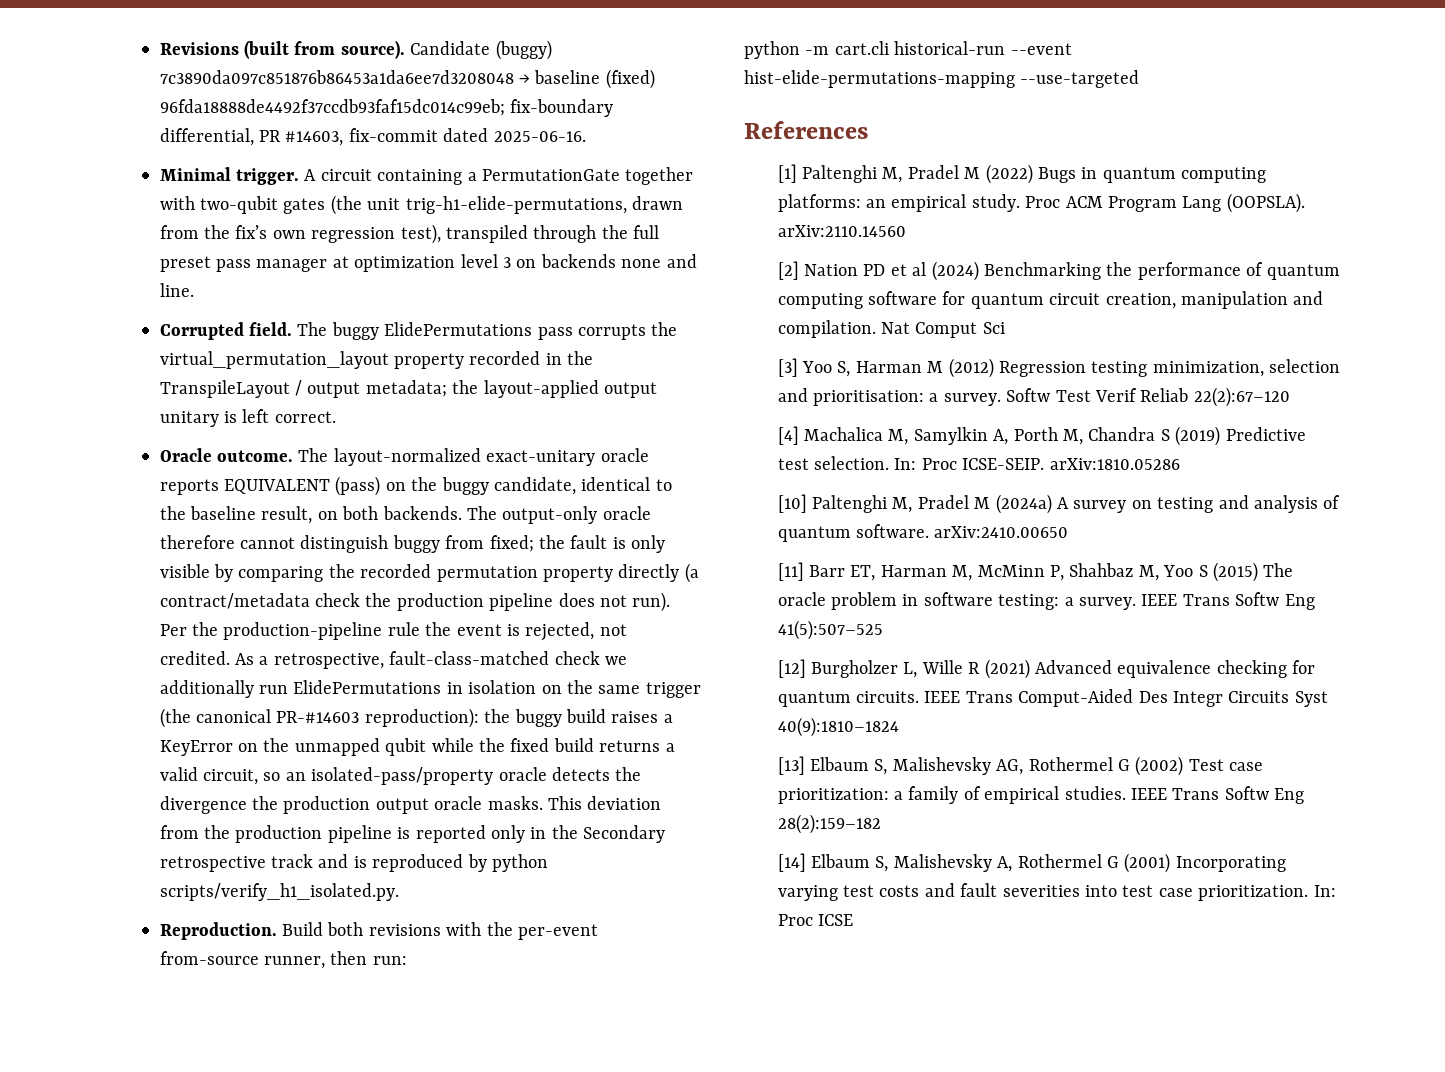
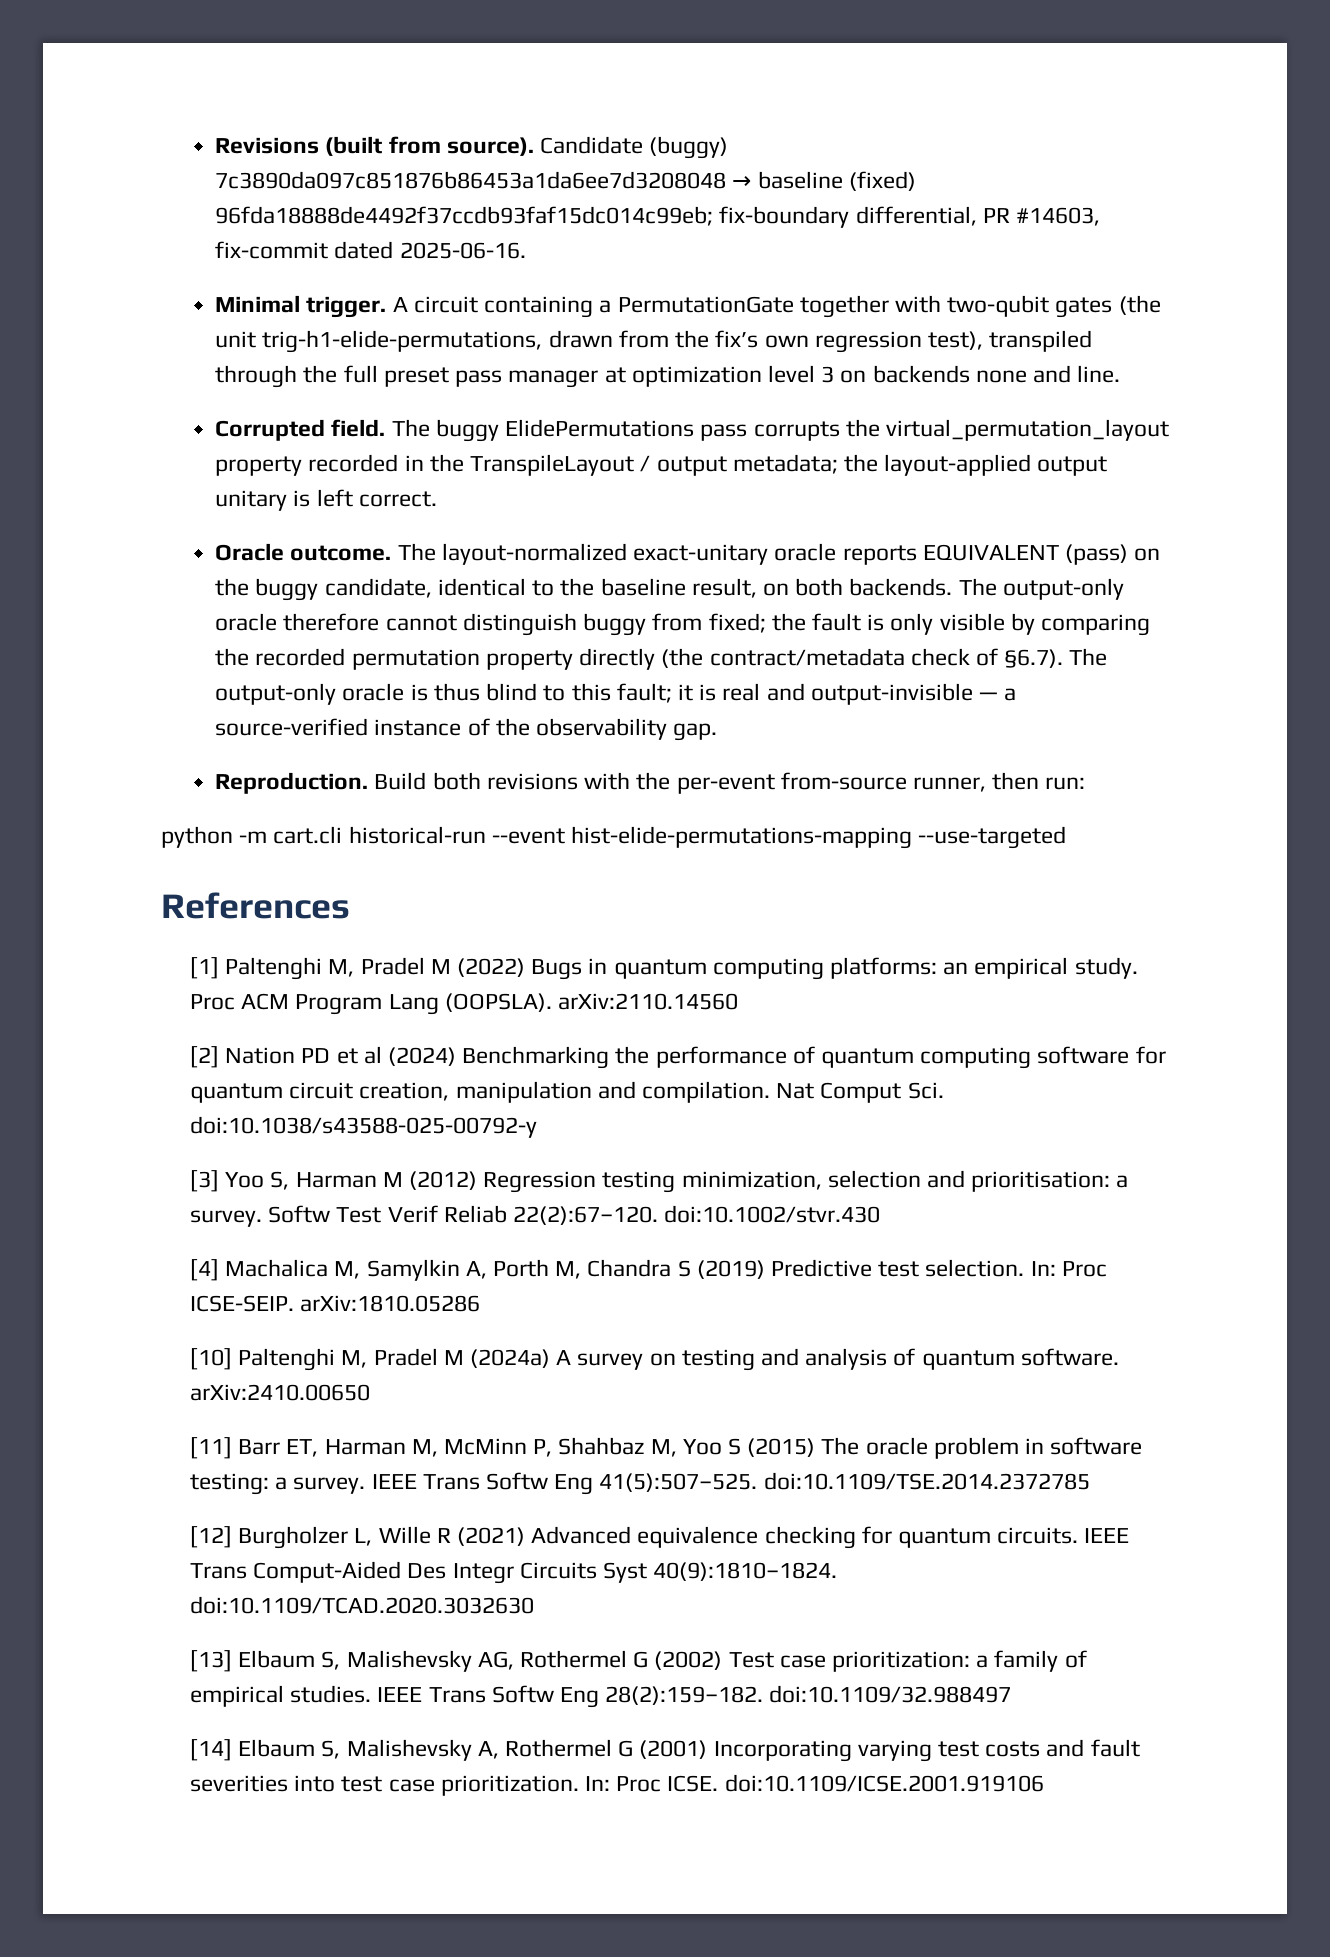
[684,563,699,583] (a -> [661,648,704,668] (the
[365,592,671,612] [159,622,627,641] [159,651,628,669] [159,680,701,698] [159,708,673,728] [159,738,675,756] [159,767,642,785] [159,796,662,814] [159,825,666,843] [159,854,549,872] [159,883,399,901] the production pipeline does not run). Per the production-pipeline rule the event is rejected, not credited. As a retrospective, fault-class-matched check we additionally run ElidePermutations in isolation on the same trigger (the canonical PR-#14603 reproduction): the buggy build raises a KeyError on the unmapped qubit while the fixed build returns a valid circuit, so an isolated-pass/property oracle detects the divergence the production output oracle masks. This deviation from the production pipeline is reported only in the Secondary retrospective track and is reproduced by python scripts/verify_h1_isolated.py. -> [975,648,1108,668] [215,683,1017,705] [215,718,718,741] of §6.7). The output-only oracle is thus blind to this fault; it is real and output-invisible — a source-verified instance of the observability gap.
[982,322,1005,334] Sci -> [907,1082,944,1099] [189,1116,537,1138] Sci. doi:10.1038/s43588-025-00792-y
[1193,387,1290,407] 22(2):67–120 -> [512,1205,881,1225] 22(2):67–120. doi:10.1002/stvr.430
[777,620,883,640] 41(5):507–525 -> [599,1472,1090,1492] 41(5):507–525. doi:10.1109/TSE.2014.2372785
[777,717,899,737] 40(9):1810–1824 -> [653,1562,838,1581] [189,1596,534,1614] 40(9):1810–1824. doi:10.1109/TCAD.2020.3032630
[777,814,881,834] 28(2):159–182 -> [605,1685,1012,1705] 28(2):159–182. doi:10.1109/32.988497
[818,914,854,926] ICSE -> [667,1774,1044,1792] ICSE. doi:10.1109/ICSE.2001.919106

